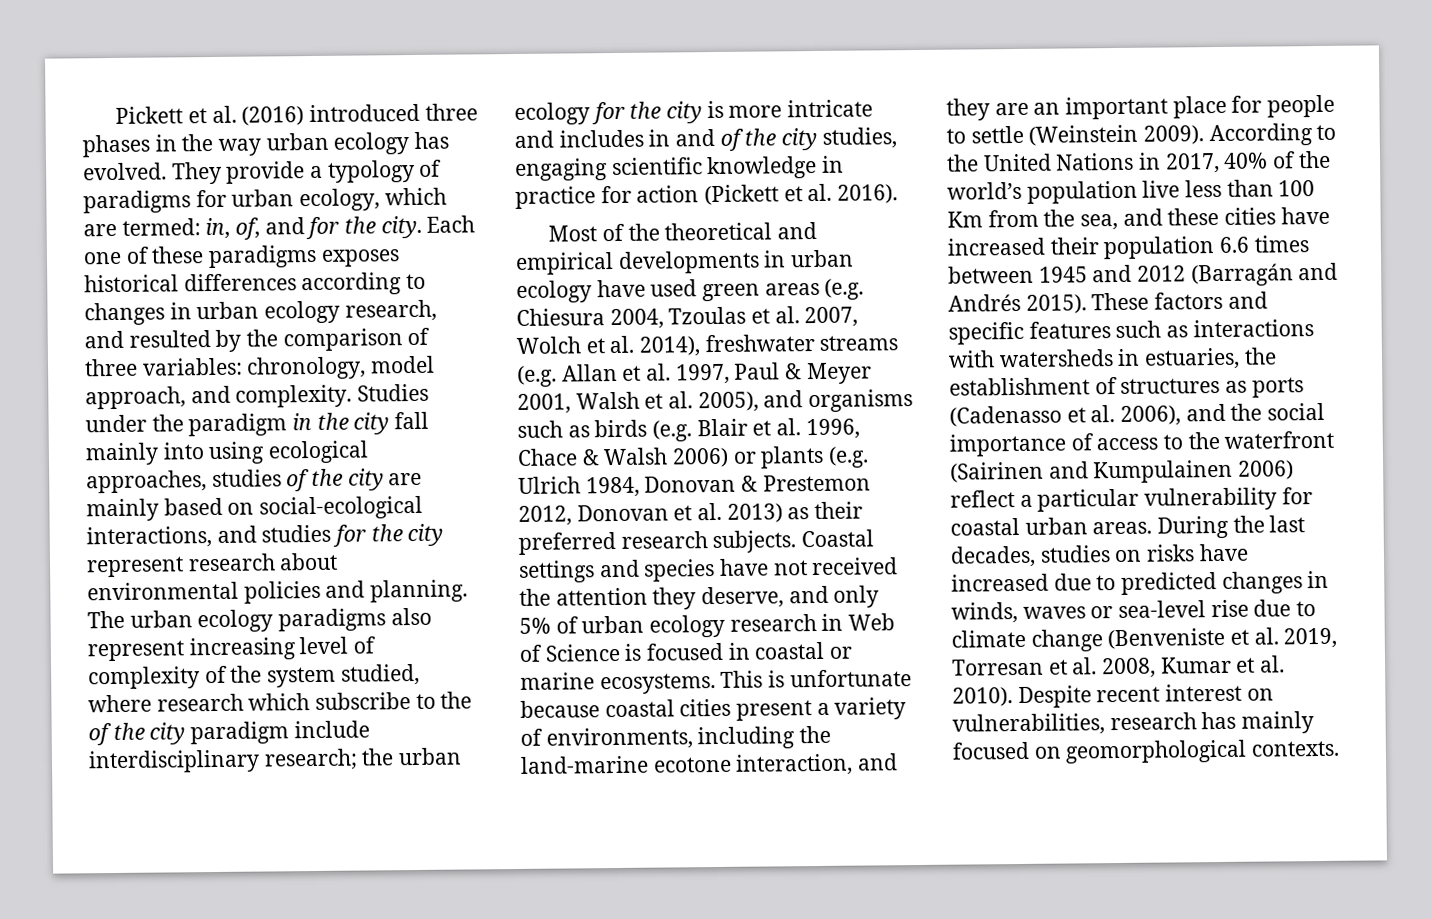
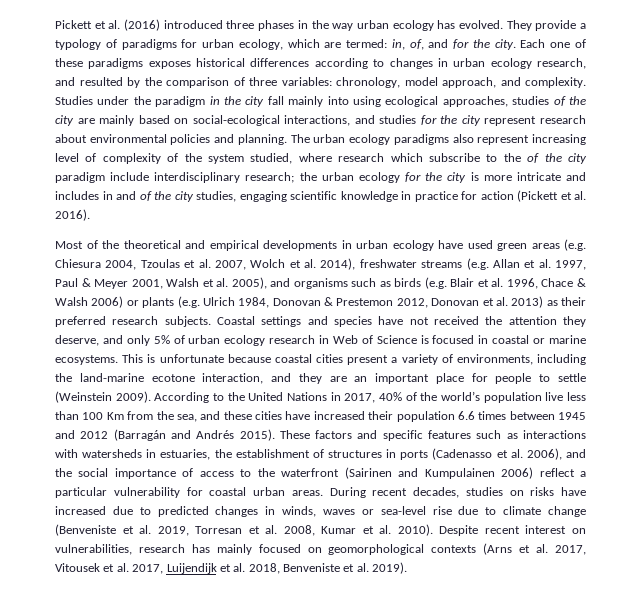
[1225,380,1248,393] as -> [386,449,397,458] in
[1232,515,1306,533] the last -> [372,488,408,496] recent
[1251,740,1340,757] contexts. -> [431,543,587,555] [55,562,408,574] contexts (Arns et al. 2017, Vitousek et al. 2017, Luijendijk et al. 2018, Benveniste et al. 2019).

